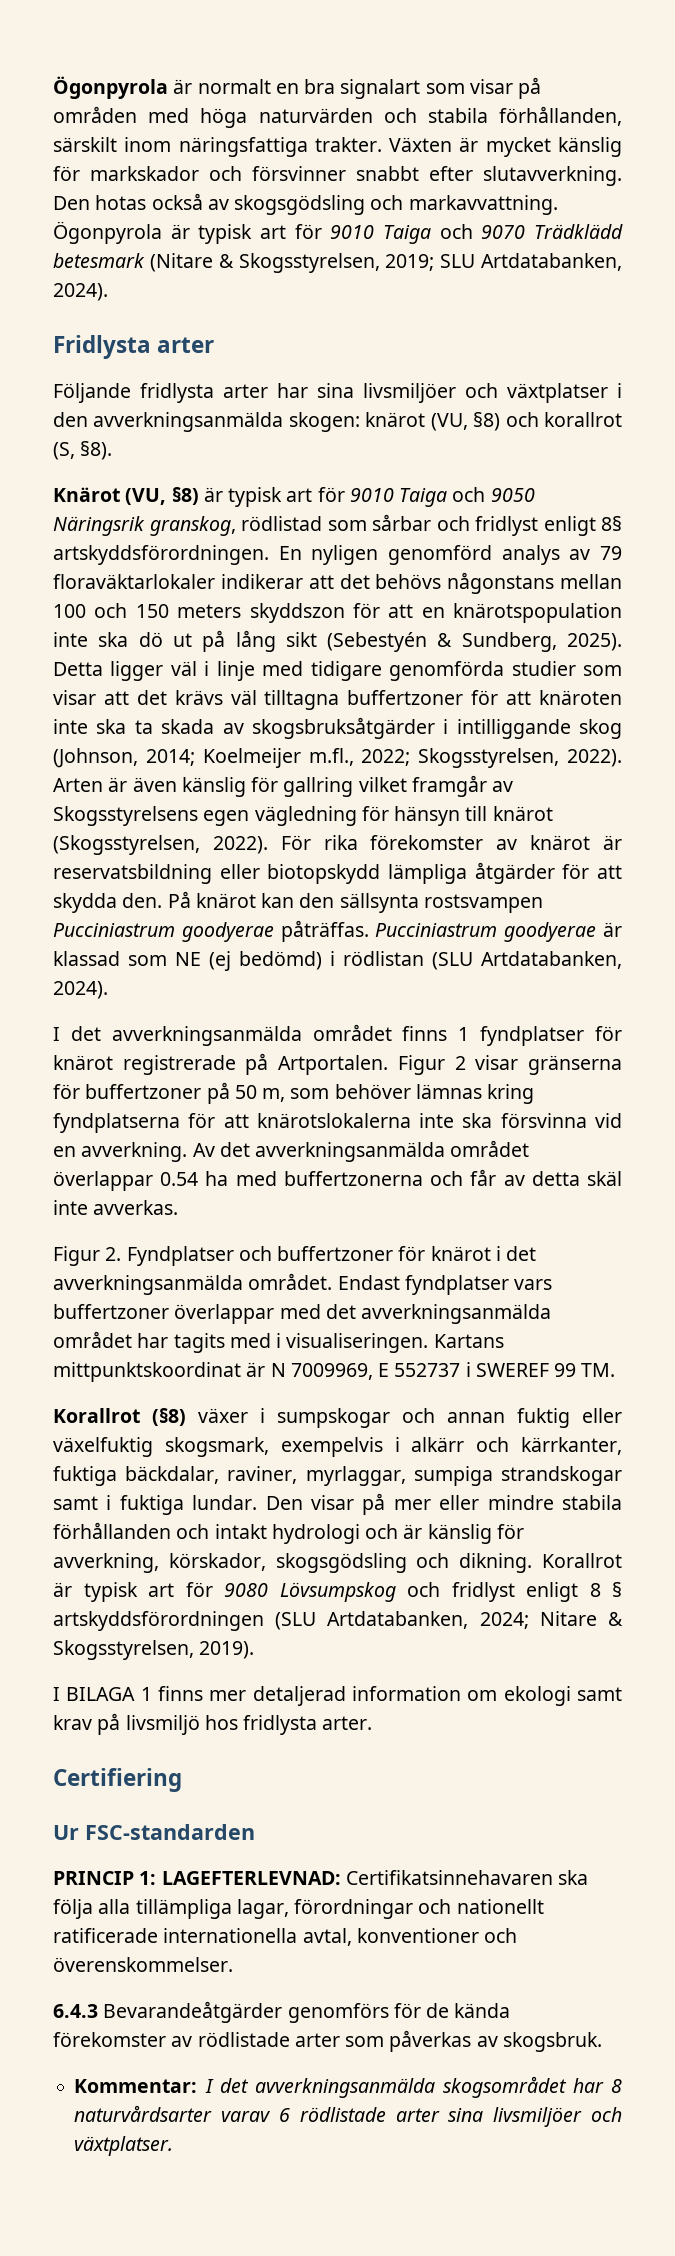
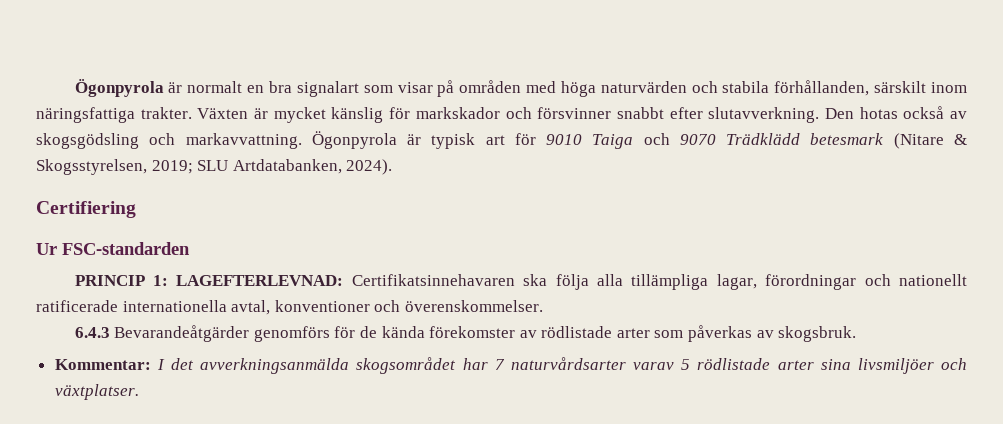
[53,335,215,359] [53,383,622,403] [53,412,622,432] [53,441,113,460] [53,487,535,507] [53,514,622,536] [53,545,622,565] [53,572,622,594] [53,603,622,623] [53,630,623,652] [53,661,623,681] [53,690,623,710] [53,717,622,739] [53,748,622,768] [53,775,514,797] [53,806,553,826] [53,835,622,855] [53,862,622,884] [53,891,543,913] [53,920,622,942] [53,951,622,971] [53,981,108,999] [53,1024,622,1046] [53,1053,622,1075] [53,1082,535,1104] [53,1113,622,1133] [53,1140,530,1162] [53,1169,622,1191] [53,1200,179,1215] [53,1246,537,1266] [53,1273,553,1295] [53,1304,552,1324] [53,1331,504,1353] [53,1362,616,1382] [53,1408,622,1428] [53,1437,622,1457] [53,1466,622,1486] [53,1493,622,1515] [53,1522,524,1544] [53,1553,622,1573] [53,1582,622,1602] [53,1611,623,1631] [53,1640,255,1660] [53,1686,622,1706] [53,1713,373,1735] // Fridlysta arter // Följande fridlysta arter har sina livsmiljöer och växtplatser i den avverkningsanmälda skogen: knärot (VU, §8) och korallrot (S, §8). // Knärot (VU, §8) är typisk art för 9010 Taiga och 9050 Näringsrik granskog, rödlistad som sårbar och fridlyst enligt 8§ artskyddsförordningen. En nyligen genomförd analys av 79 floraväktarlokaler indikerar att det behövs någonstans mellan 100 och 150 meters skyddszon för att en knärotspopulation inte ska dö ut på lång sikt (Sebestyén & Sundberg, 2025). Detta ligger väl i linje med tidigare genomförda studier som visar att det krävs väl tilltagna buffertzoner för att knäroten inte ska ta skada av skogsbruksåtgärder i intilliggande skog (Johnson, 2014; Koelmeijer m.fl., 2022; Skogsstyrelsen, 2022). Arten är även känslig för gallring vilket framgår av Skogsstyrelsens egen vägledning för hänsyn till knärot (Skogsstyrelsen, 2022). För rika förekomster av knärot är reservatsbildning eller biotopskydd lämpliga åtgärder för att skydda den. På knärot kan den sällsynta rostsvampen Pucciniastrum goodyerae påträffas. Pucciniastrum goodyerae är klassad som NE (ej bedömd) i rödlistan (SLU Artdatabanken, 2024). // I det avverkningsanmälda området finns 1 fyndplatser för knärot registrerade på Artportalen. Figur 2 visar gränserna för buffertzoner på 50 m, som behöver lämnas kring fyndplatserna för att knärotslokalerna inte ska försvinna vid en avverkning. Av det avverkningsanmälda området överlappar 0.54 ha med buffertzonerna och får av detta skäl inte avverkas. // Figur 2. Fyndplatser och buffertzoner för knärot i det avverkningsanmälda området. Endast fyndplatser vars buffertzoner överlappar med det avverkningsanmälda området har tagits med i visualiseringen. Kartans mittpunktskoordinat är N 7009969, E 552737 i SWEREF 99 TM. // Korallrot (§8) växer i sumpskogar och annan fuktig eller växelfuktig skogsmark, exempelvis i alkärr och kärrkanter, fuktiga bäckdalar, raviner, myrlaggar, sumpiga strandskogar samt i fuktiga lundar. Den visar på mer eller mindre stabila förhållanden och intakt hydrologi och är känslig för avverkning, körskador, skogsgödsling och dikning. Korallrot är typisk art för 9080 Lövsumpskog och fridlyst enligt 8 § artskyddsförordningen (SLU Artdatabanken, 2024; Nitare & Skogsstyrelsen, 2019). // I BILAGA 1 finns mer detaljerad information om ekologi samt krav på livsmiljö hos fridlysta arter. -> (393, 167) none
[610,2079,622,2093] 8 -> [494,359,505,370] 7
[279,2108,291,2122] 6 -> [681,359,691,370] 5

